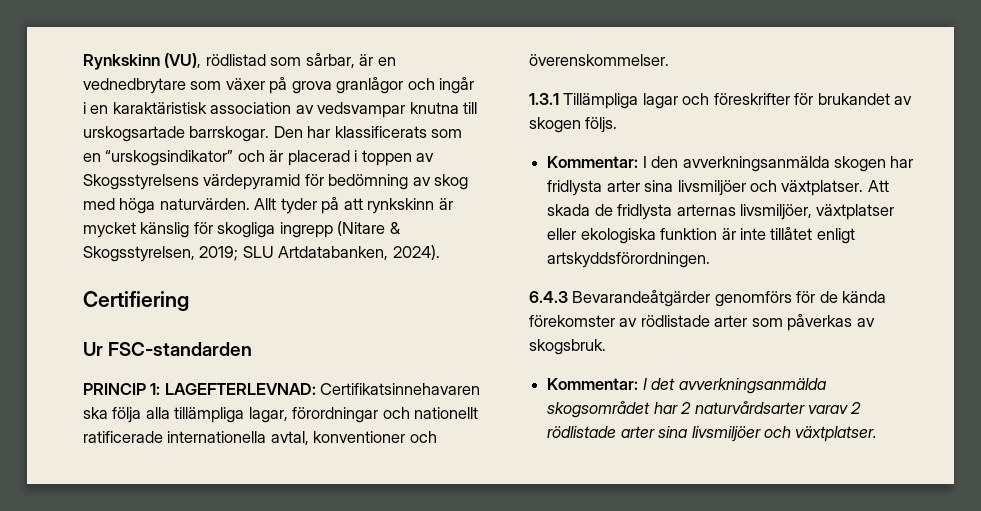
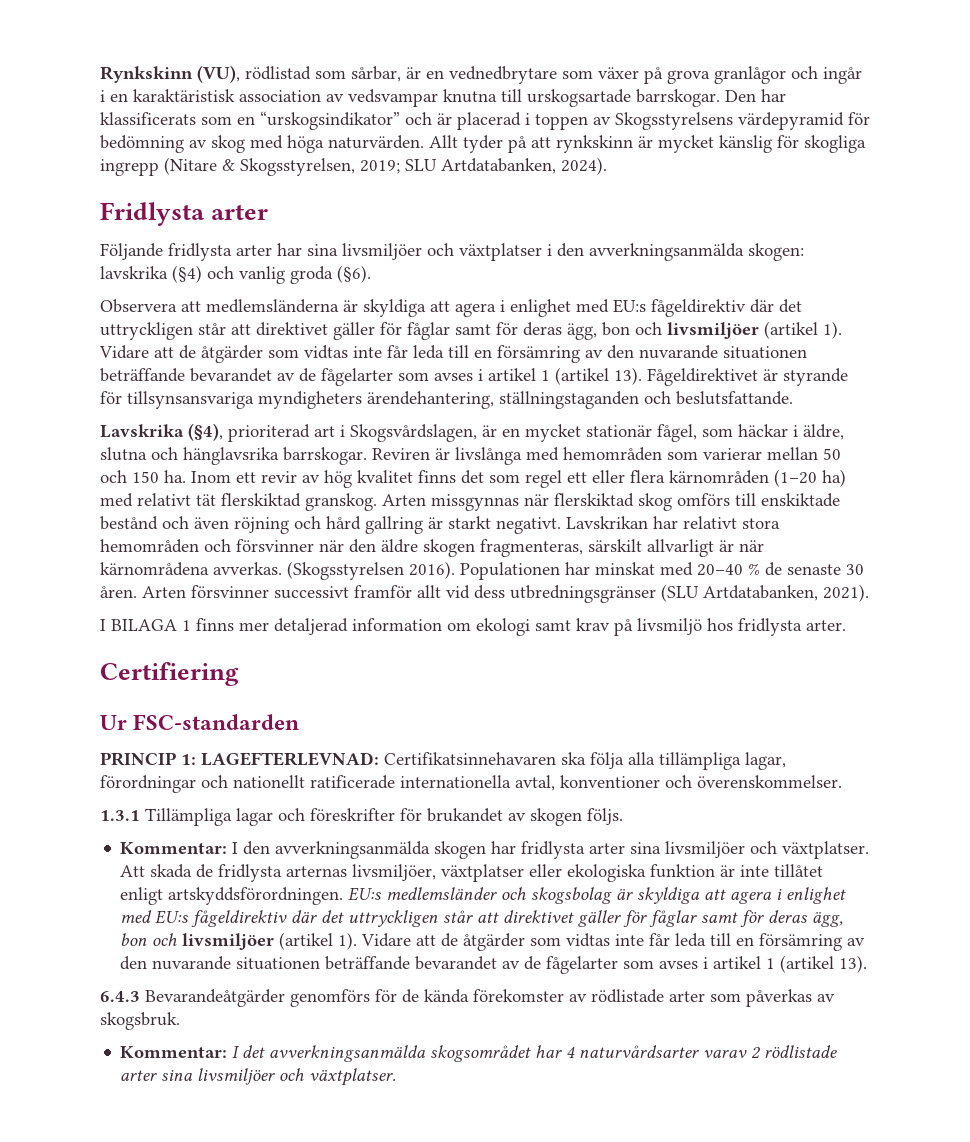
(440, 252) none -> [100,202,269,226] [100,243,804,261] [100,265,371,284] [100,299,802,317] [100,321,842,340] [99,345,807,363] [100,367,848,386] [100,391,793,409] [100,423,844,442] [100,447,841,465] [100,469,846,488] [100,493,840,511] [100,516,780,534] [100,539,764,557] [100,561,864,580] [100,584,869,603] [100,618,846,636] // Fridlysta arter // Följande fridlysta arter har sina livsmiljöer och växtplatser i den avverkningsanmälda skogen: lavskrika (§4) och vanlig groda (§6). // Observera att medlemsländerna är skyldiga att agera i enlighet med EU:s fågeldirektiv där det uttryckligen står att direktivet gäller för fåglar samt för deras ägg, bon och livsmiljöer (artikel 1). Vidare att de åtgärder som vidtas inte får leda till en försämring av den nuvarande situationen beträffande bevarandet av de fågelarter som avses i artikel 1 (artikel 13). Fågeldirektivet är styrande för tillsynsansvariga myndigheters ärendehantering, ställningstaganden och beslutsfattande. // Lavskrika (§4), prioriterad art i Skogsvårdslagen, är en mycket stationär fågel, som häckar i äldre, slutna och hänglavsrika barrskogar. Reviren är livslånga med hemområden som varierar mellan 50 och 150 ha. Inom ett revir av hög kvalitet finns det som regel ett eller flera kärnområden (1–20 ha) med relativt tät flerskiktad granskog. Arten missgynnas när flerskiktad skog omförs till enskiktade bestånd och även röjning och hård gallring är starkt negativt. Lavskrikan har relativt stora hemområden och försvinner när den äldre skogen fragmenteras, särskilt allvarligt är när kärnområdena avverkas. (Skogsstyrelsen 2016). Populationen har minskat med 20–40 % de senaste 30 åren. Arten försvinner successivt framför allt vid dess utbredningsgränser (SLU Artdatabanken, 2021). // I BILAGA 1 finns mer detaljerad information om ekologi samt krav på livsmiljö hos fridlysta arter.
(711, 260) none -> [348,887,847,904] [120,910,844,927] [120,932,866,951] [120,955,868,974] EU:s medlemsländer och skogsbolag är skyldiga att agera i enlighet med EU:s fågeldirektiv där det uttryckligen står att direktivet gäller för fåglar samt för deras ägg, bon och livsmiljöer (artikel 1). Vidare att de åtgärder som vidtas inte får leda till en försämring av den nuvarande situationen beträffande bevarandet av de fågelarter som avses i artikel 1 (artikel 13).
[680,402,692,414] 2 -> [566,1046,576,1058] 4

